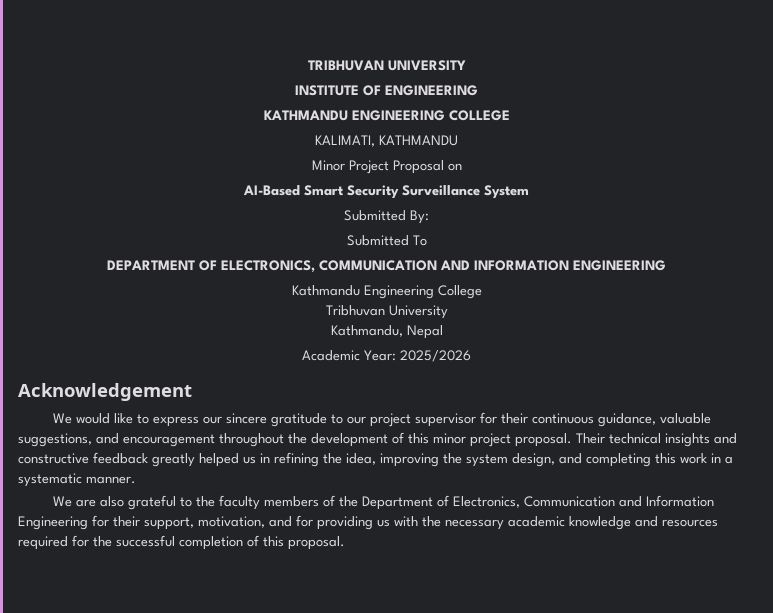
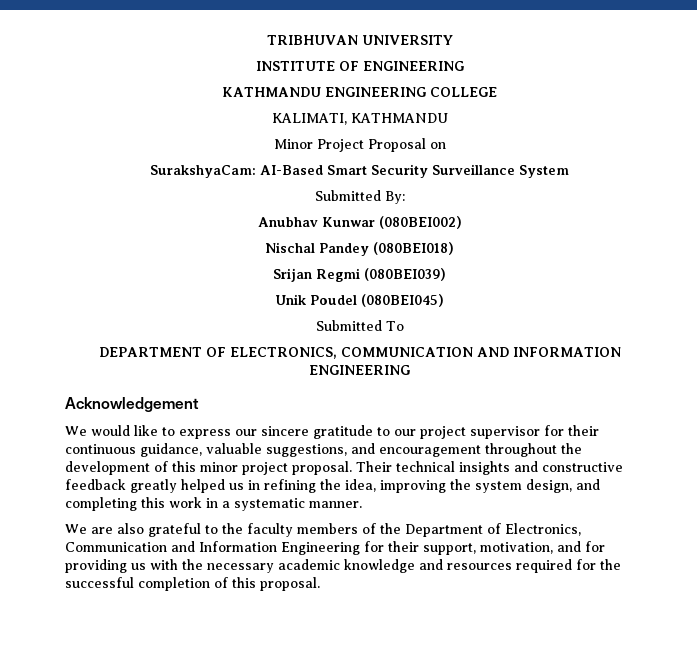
(462, 167) none -> [150,165,256,178] SurakshyaCam:
(429, 217) none -> [257,216,462,229] [265,242,454,256] [273,268,446,282] [275,294,444,307] // Anubhav Kunwar (080BEI002) // Nischal Pandey (080BEI018) // Srijan Regmi (080BEI039) // Unik Poudel (080BEI045)
[291,285,482,299] [325,305,448,319] [330,325,443,339] [302,350,471,362] // Kathmandu Engineering College // Tribhuvan University // Kathmandu, Nepal // Academic Year: 2025/2026 -> (411, 370) none

